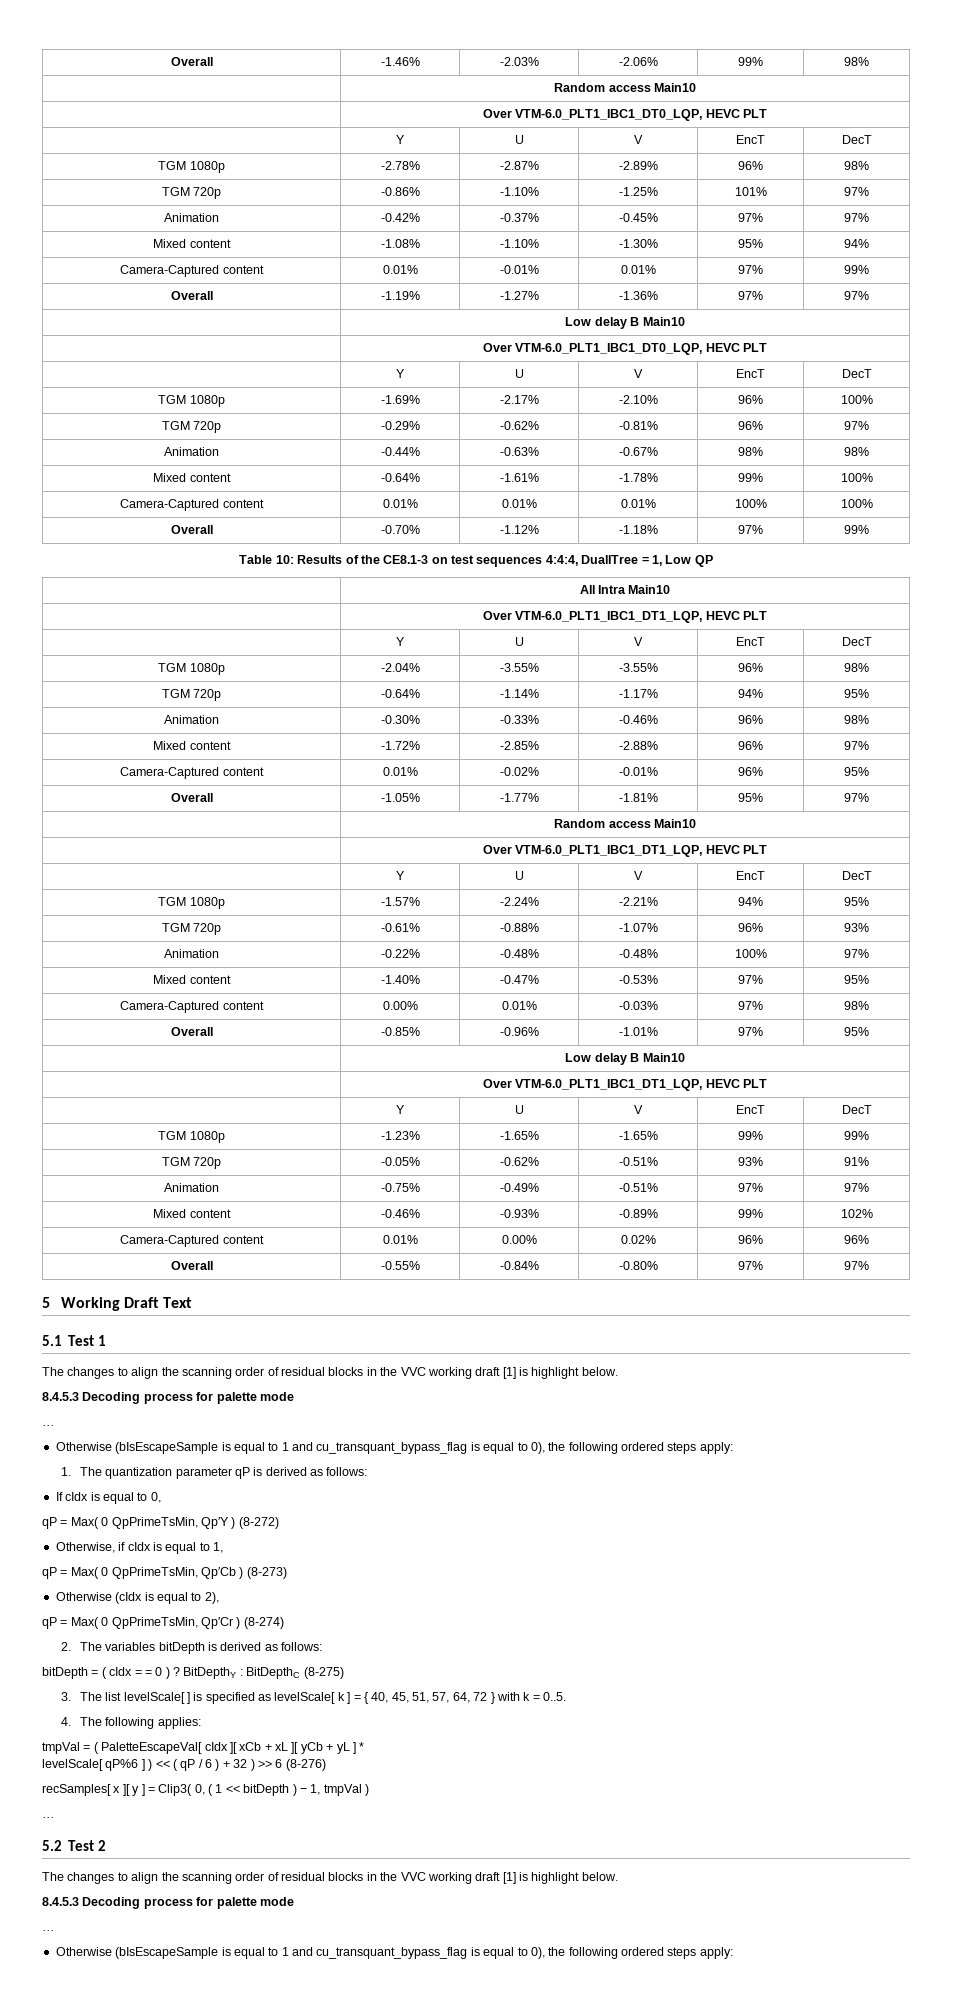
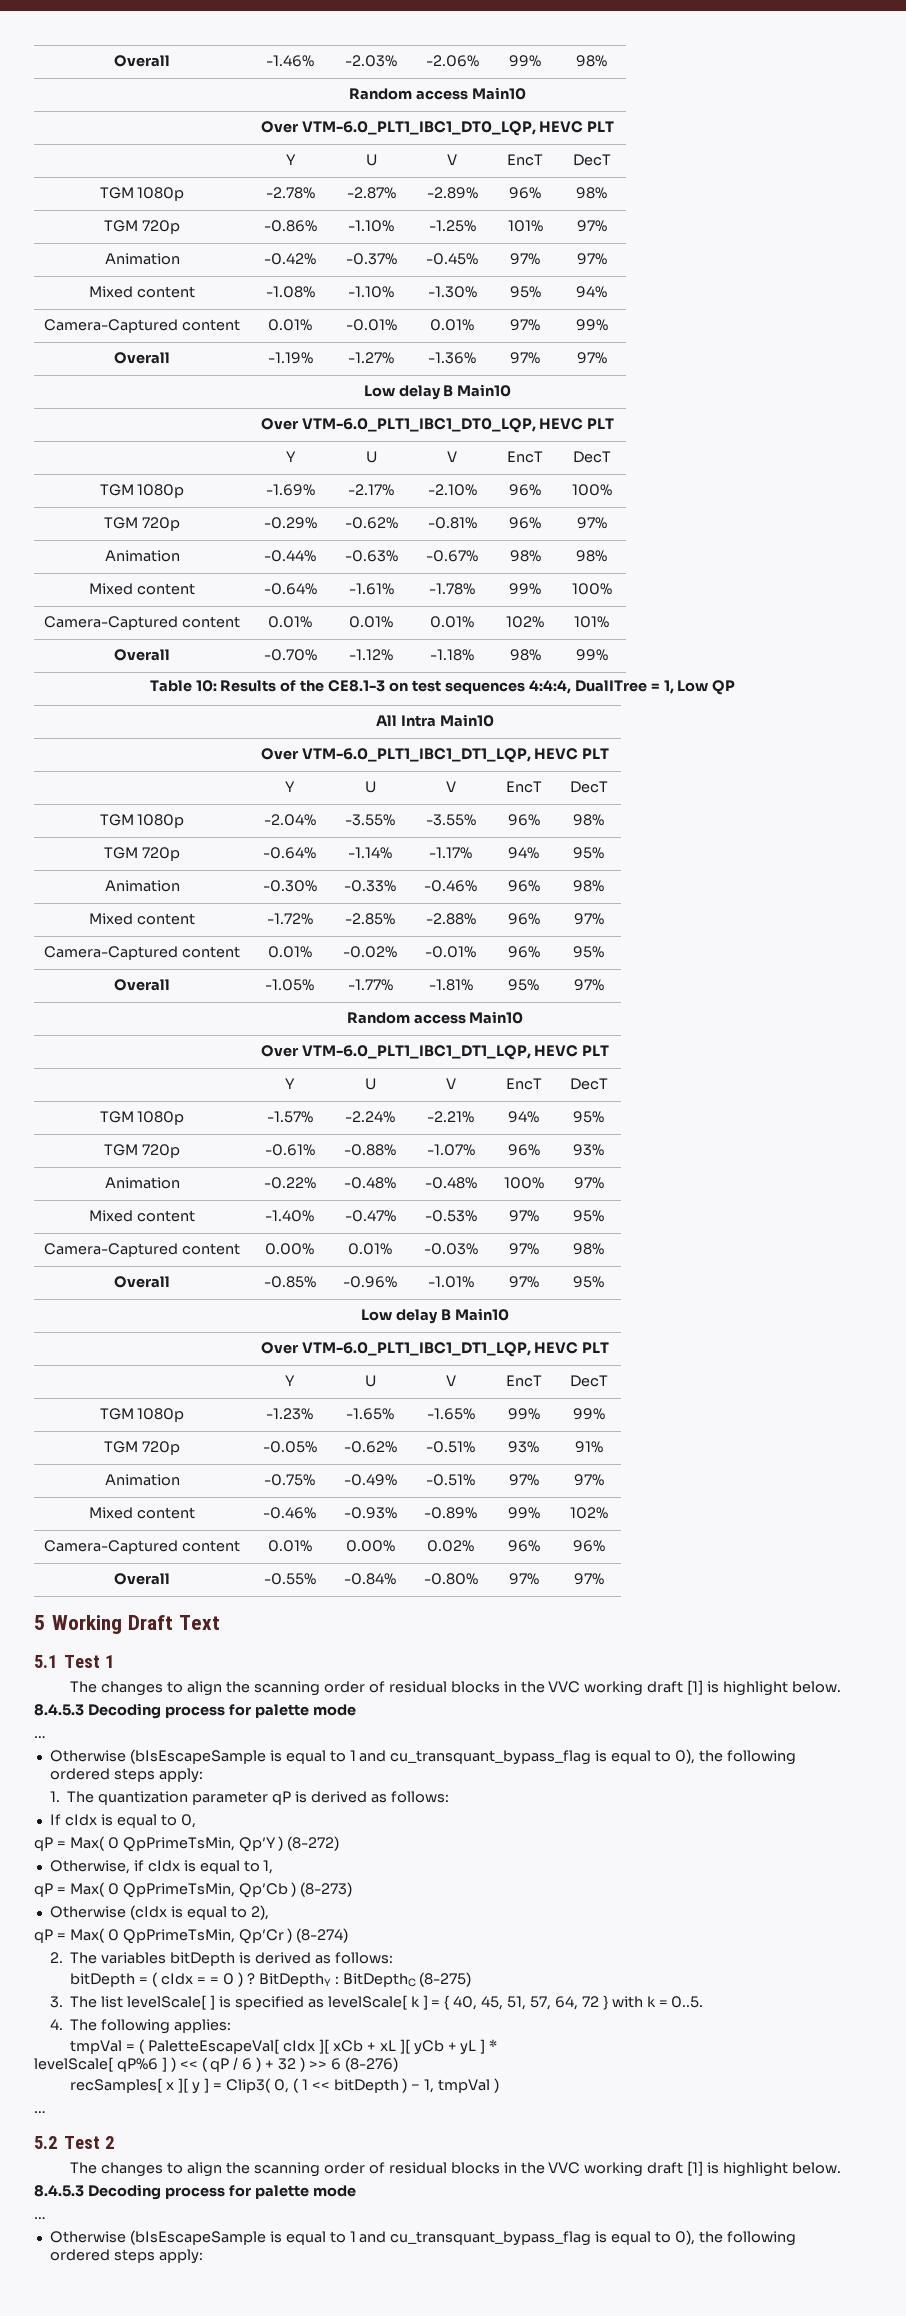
[734,499,767,508] [840,499,873,508] 100% | 100% -> [506,616,544,628] [574,616,609,628] 102% | 101%
[738,525,763,534] 97% -> [509,649,541,661] 98%

